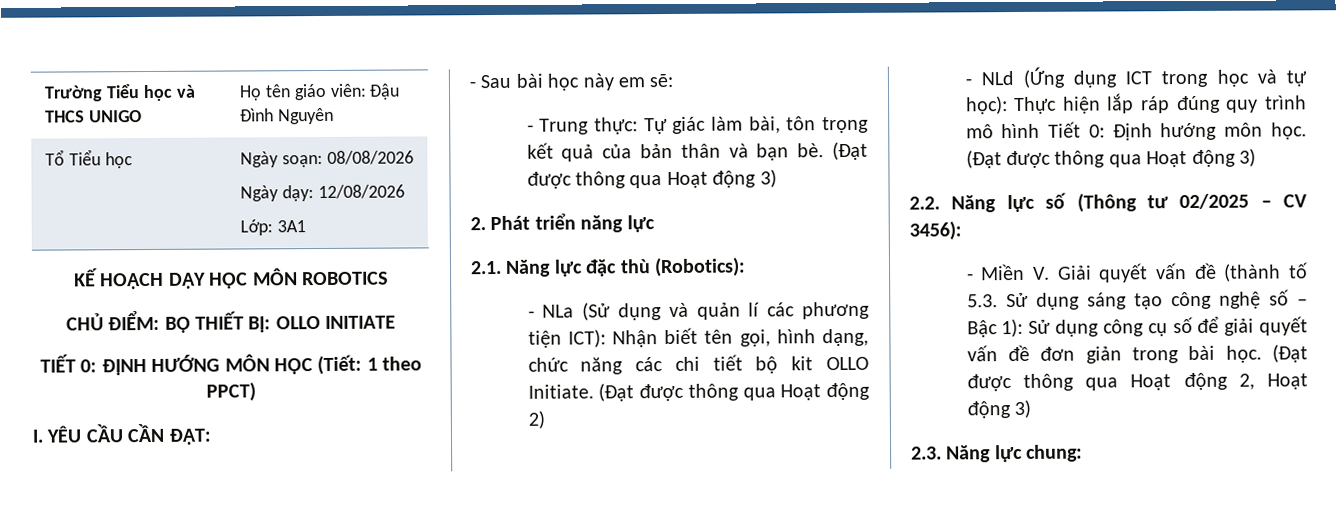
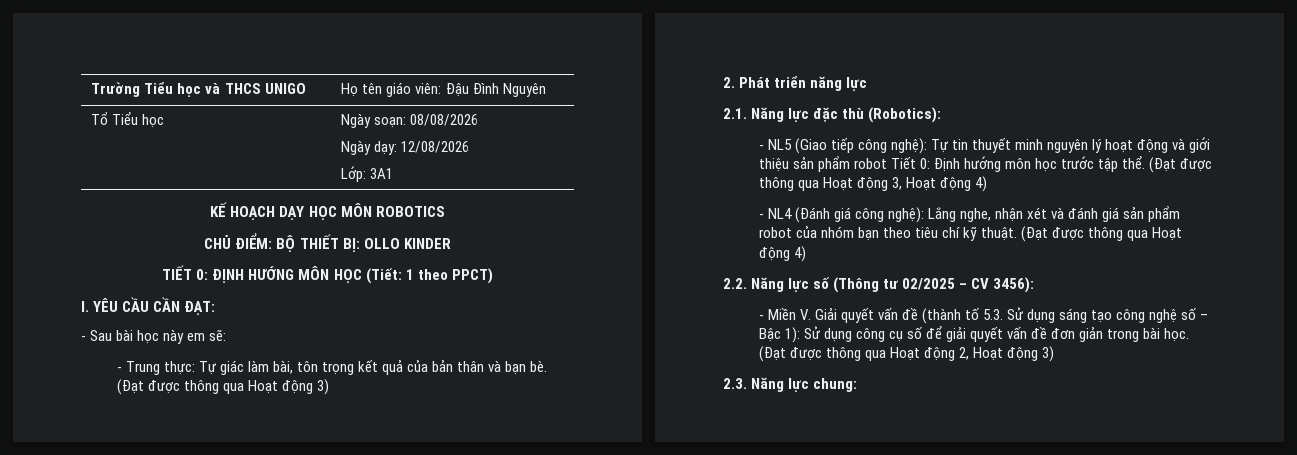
[325,315,397,329] INITIATE -> [403,238,451,249] KINDER
[542,301,870,321] [527,327,869,348] [527,354,869,375] [527,382,870,402] [527,410,545,429] [964,66,1307,88] [965,93,1307,115] [965,121,1307,141] [965,148,1256,169] NLa (Sử dụng và quản lí các phương tiện ICT): Nhận biết tên gọi, hình dạng, chức năng các chi tiết bộ kit OLLO Initiate. (Đạt được thông qua Hoạt động 2) // - NLd (Ứng dụng ICT trong học và tự học): Thực hiện lắp ráp đúng quy trình mô hình Tiết 0: Định hướng môn học. (Đạt được thông qua Hoạt động 3) -> [767,137,1211,154] [758,156,1213,173] [758,176,987,192] [758,206,1181,223] [758,226,1183,242] [758,246,806,262] NL5 (Giao tiếp công nghệ): Tự tin thuyết minh nguyên lý hoạt động và giới thiệu sản phẩm robot Tiết 0: Định hướng môn học trước tập thể. (Đạt được thông qua Hoạt động 3, Hoạt động 4) // - NL4 (Đánh giá công nghệ): Lắng nghe, nhận xét và đánh giá sản phẩm robot của nhóm bạn theo tiêu chí kỹ thuật. (Đạt được thông qua Hoạt động 4)

